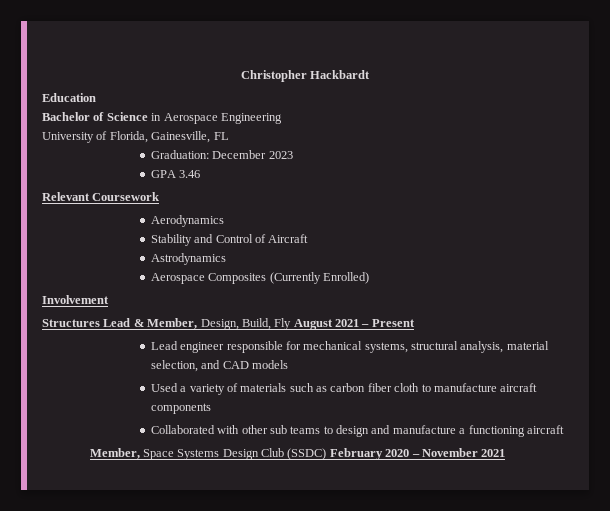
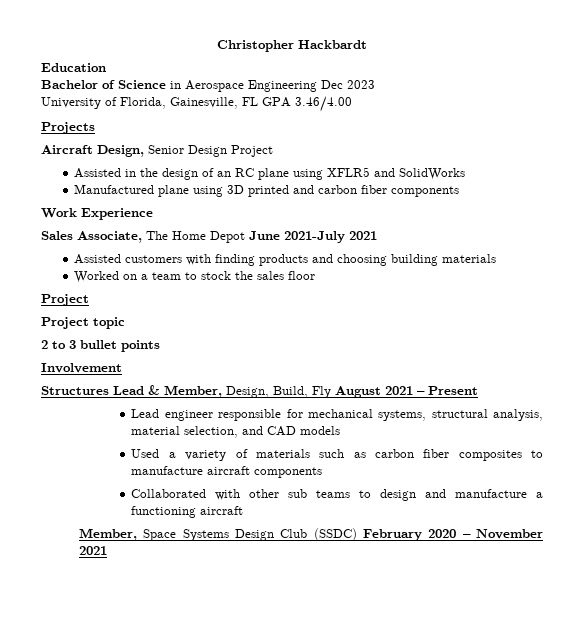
(282, 118) none -> [321,80,375,89] Dec 2023
[150,150,293,159] [150,170,201,178] [42,192,160,201] [150,215,224,227] [150,234,309,246] [150,253,226,265] [150,272,369,284] // Graduation: December 2023 // GPA 3.46 // Relevant Coursework // Aerodynamics // Stability and Control of Aircraft // Astrodynamics // Aerospace Composites (Currently Enrolled) -> [262,96,352,112] [41,122,95,134] [41,145,273,157] [74,167,466,180] [74,184,460,197] [41,208,153,220] [41,231,377,243] [74,254,497,266] [74,271,316,283] [41,294,89,306] [41,317,125,329] [41,340,160,352] GPA 3.46/4.00 // Projects // Aircraft Design, Senior Design Project // Assisted in the design of an RC plane using XFLR5 and SolidWorks // Manufactured plane using 3D printed and carbon fiber components // Work Experience // Sales Associate, The Home Depot June 2021-July 2021 // Assisted customers with finding products and choosing building materials // Worked on a team to stock the sales floor // Project // Project topic // 2 to 3 bullet points
[394,383,420,392] cloth -> [458,450,522,461] composites

